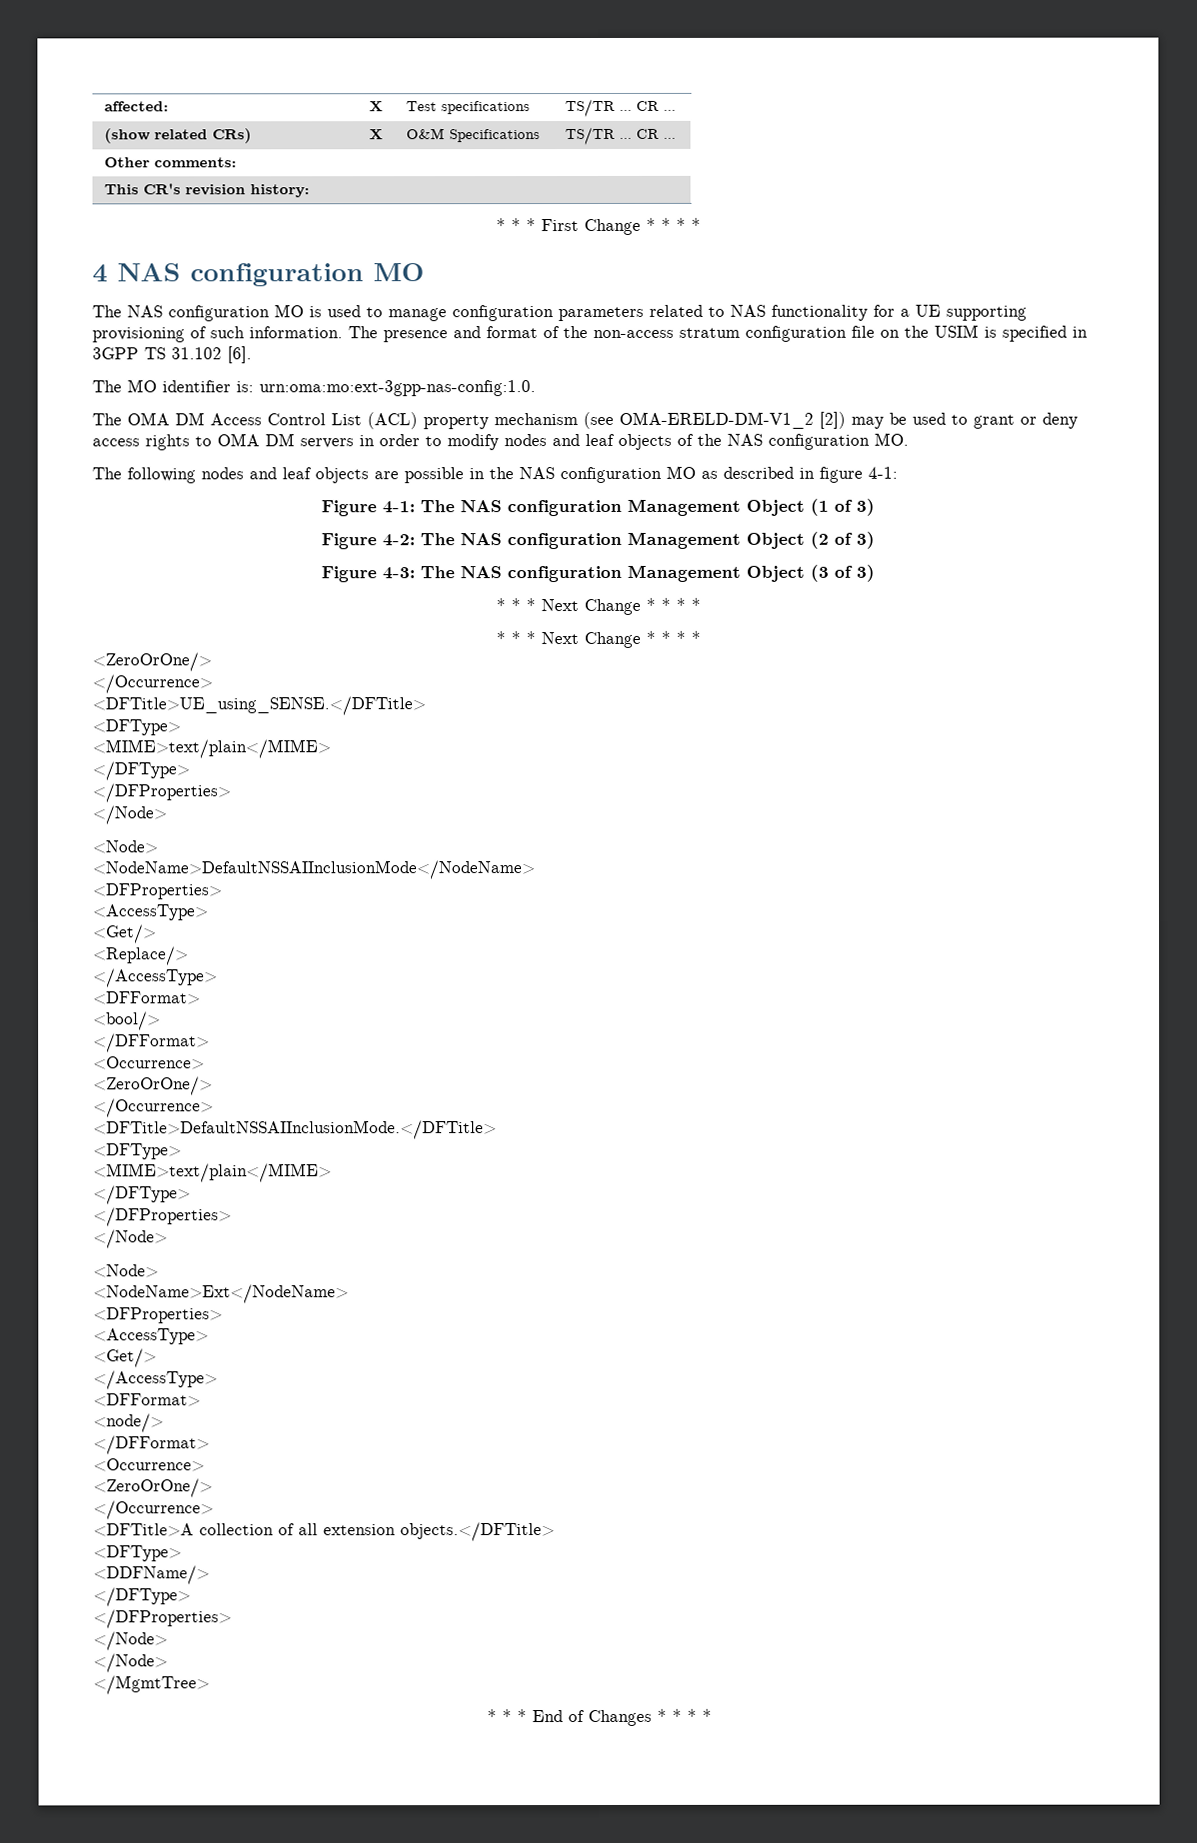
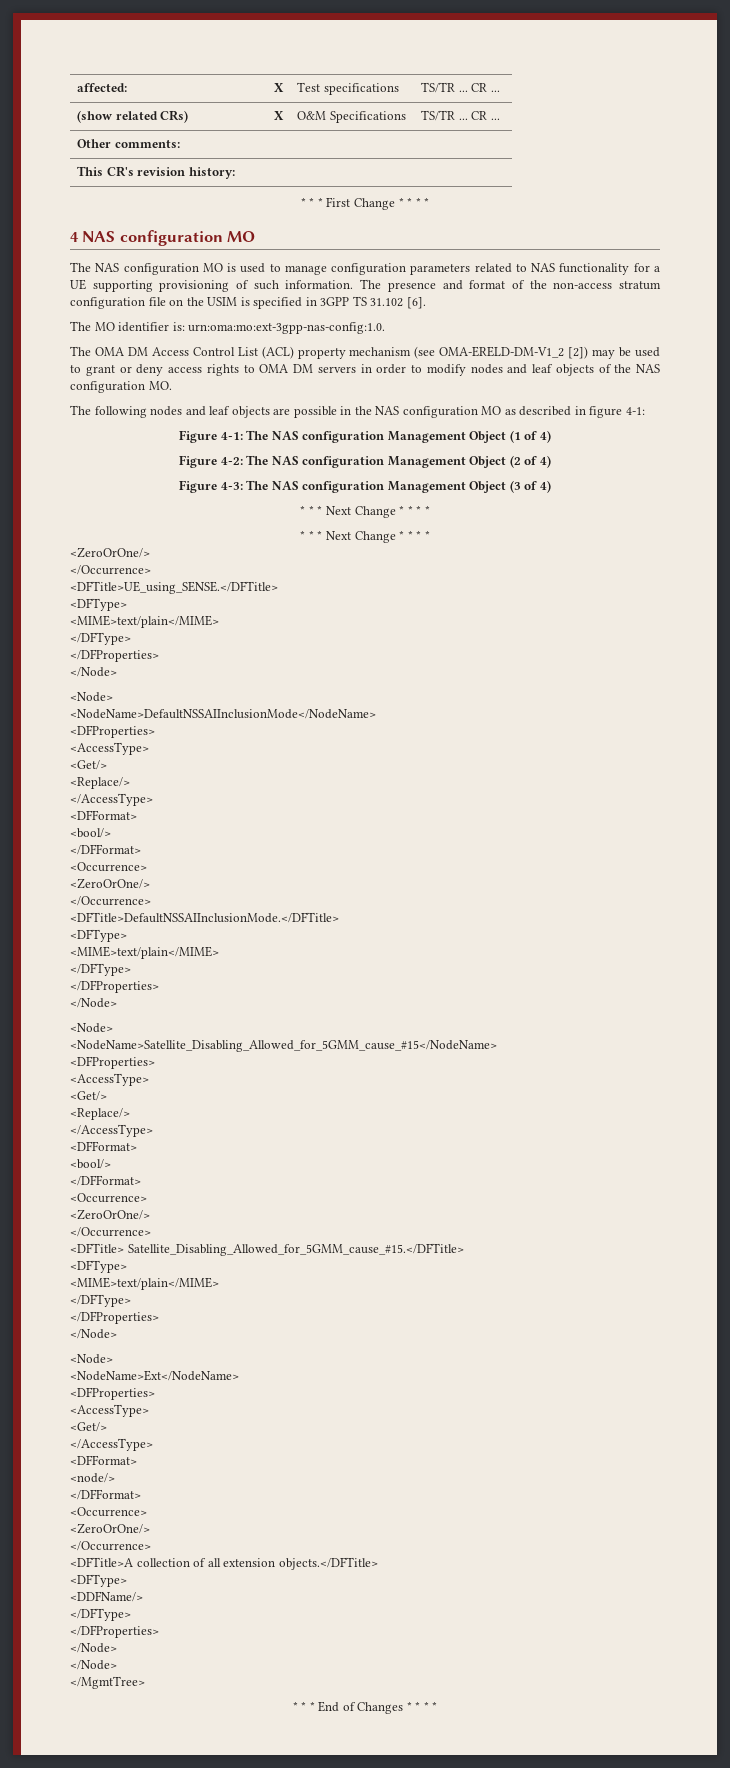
[856,498,875,516] 3) -> [539,430,551,443] 4)
[856,531,875,549] 3) -> [539,455,551,468] 4)
[856,564,875,582] 3) -> [539,480,551,493] 4)
(159, 1271) none -> [70,1040,497,1052] [70,1056,155,1069] [70,1073,149,1086] [70,1091,107,1101] [70,1108,130,1120] [70,1124,153,1137] [70,1141,137,1151] [70,1159,111,1169] [70,1175,141,1186] [70,1193,147,1203] [70,1209,150,1220] [70,1227,151,1237] [70,1243,464,1256] [70,1260,127,1273] [70,1277,219,1290] [70,1294,131,1307] [70,1311,159,1324] [70,1329,117,1339] [70,1354,113,1364] // <NodeName>Satellite_Disabling_Allowed_for_5GMM_cause_#15</NodeName> // <DFProperties> // <AccessType> // <Get/> // <Replace/> // </AccessType> // <DFFormat> // <bool/> // </DFFormat> // <Occurrence> // <ZeroOrOne/> // </Occurrence> // <DFTitle> Satellite_Disabling_Allowed_for_5GMM_cause_#15.</DFTitle> // <DFType> // <MIME>text/plain</MIME> // </DFType> // </DFProperties> // </Node> // <Node>

